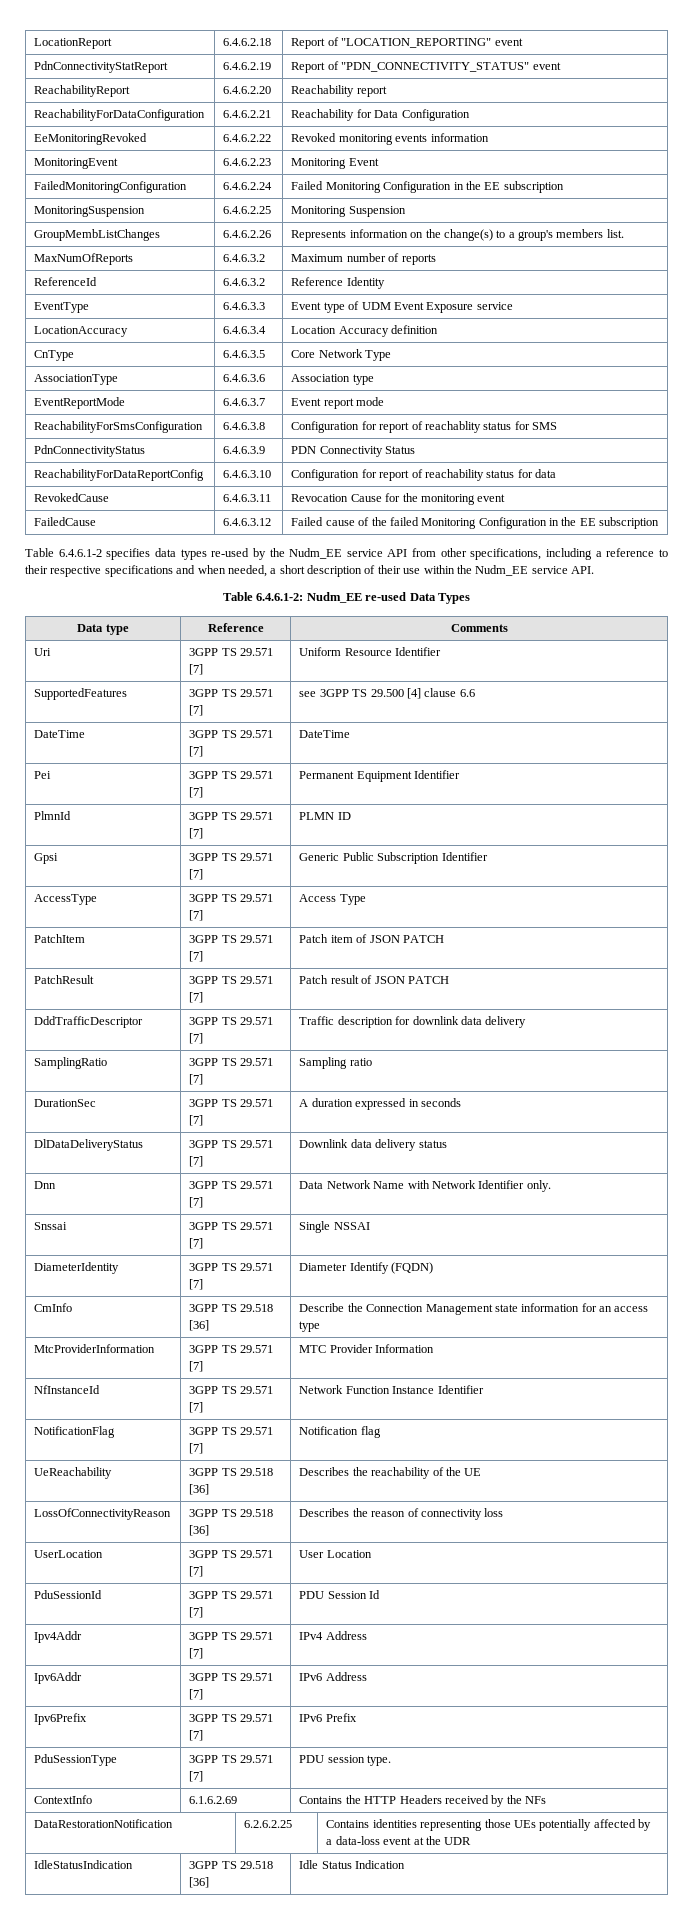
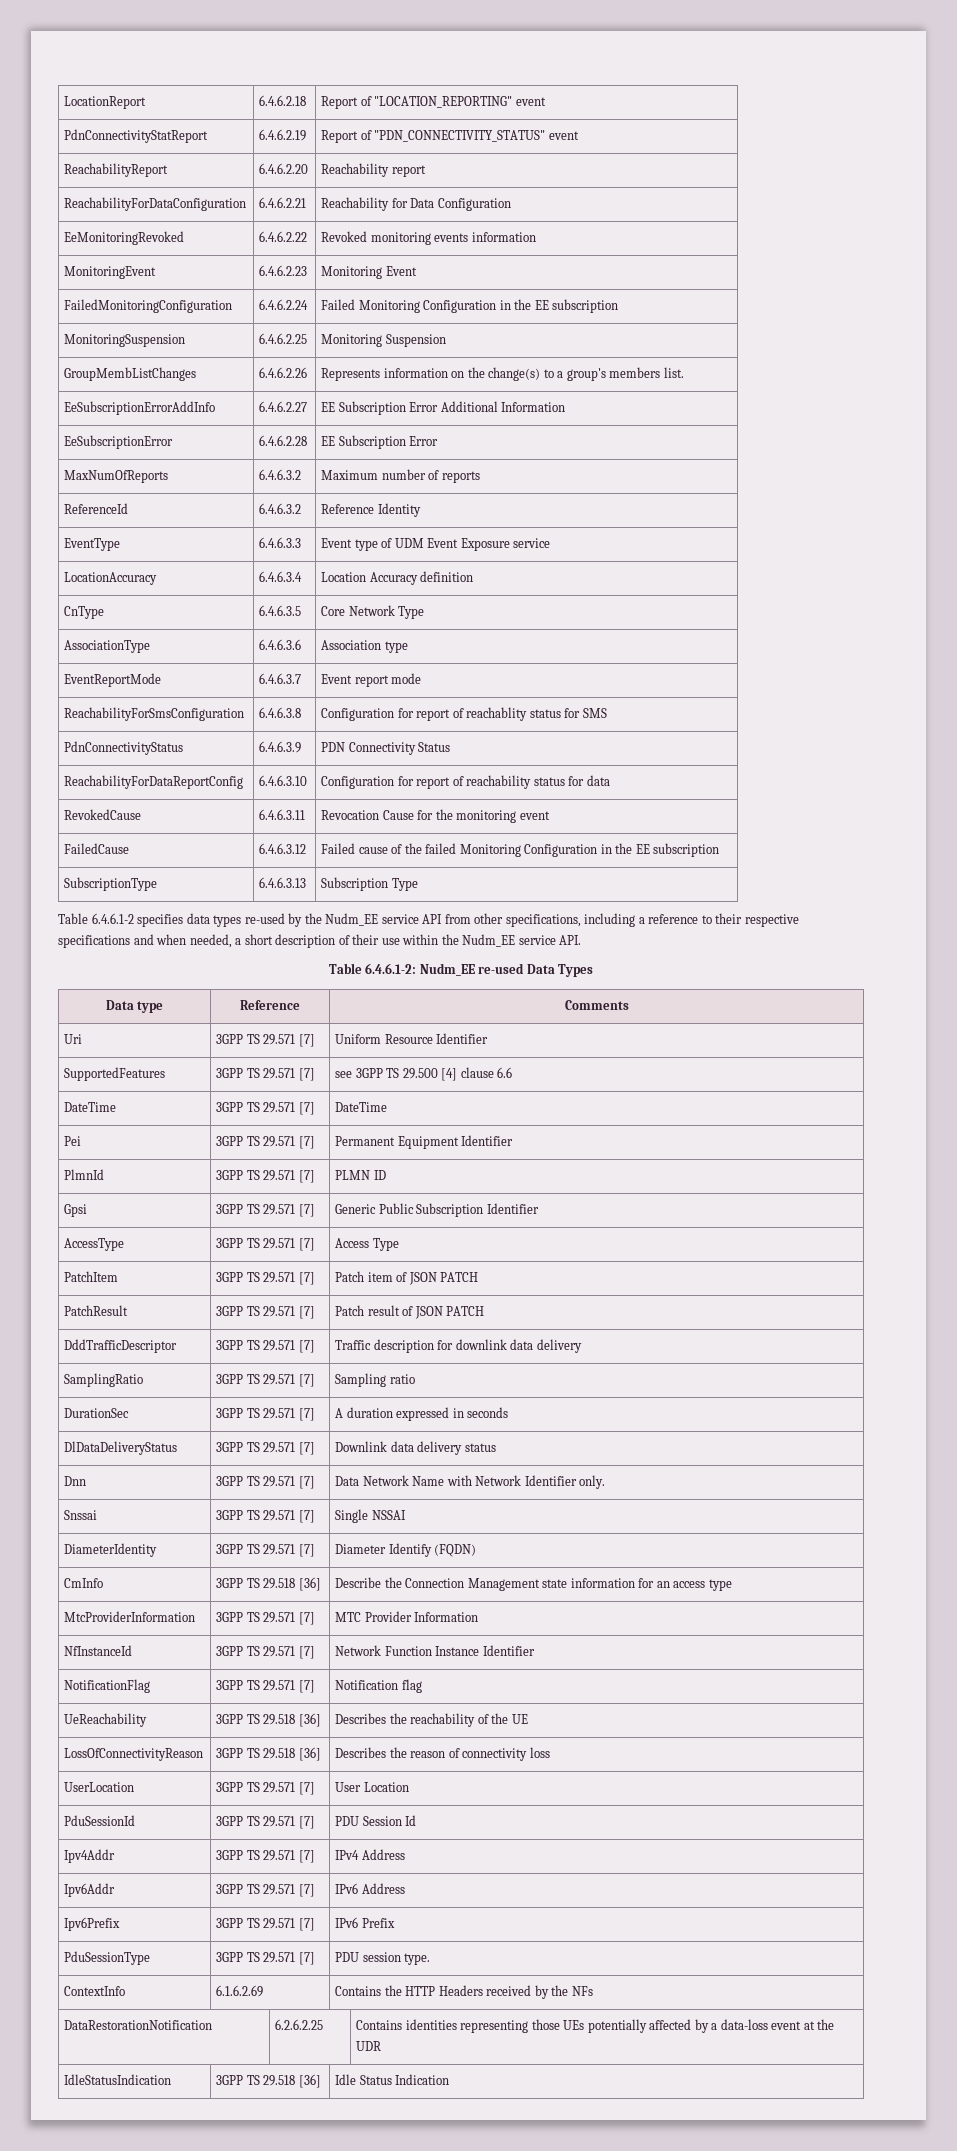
(624, 233) none -> [64,401,216,415] [259,401,308,412] [321,401,566,415] [64,435,174,449] [259,435,308,446] [321,435,439,449] // EeSubscriptionErrorAddInfo | 6.4.6.2.27 | EE Subscription Error Additional Information // EeSubscriptionError | 6.4.6.2.28 | EE Subscription Error
(660, 523) none -> [64,877,158,891] [259,877,307,888] [321,877,418,891] // SubscriptionType | 6.4.6.3.13 | Subscription Type

